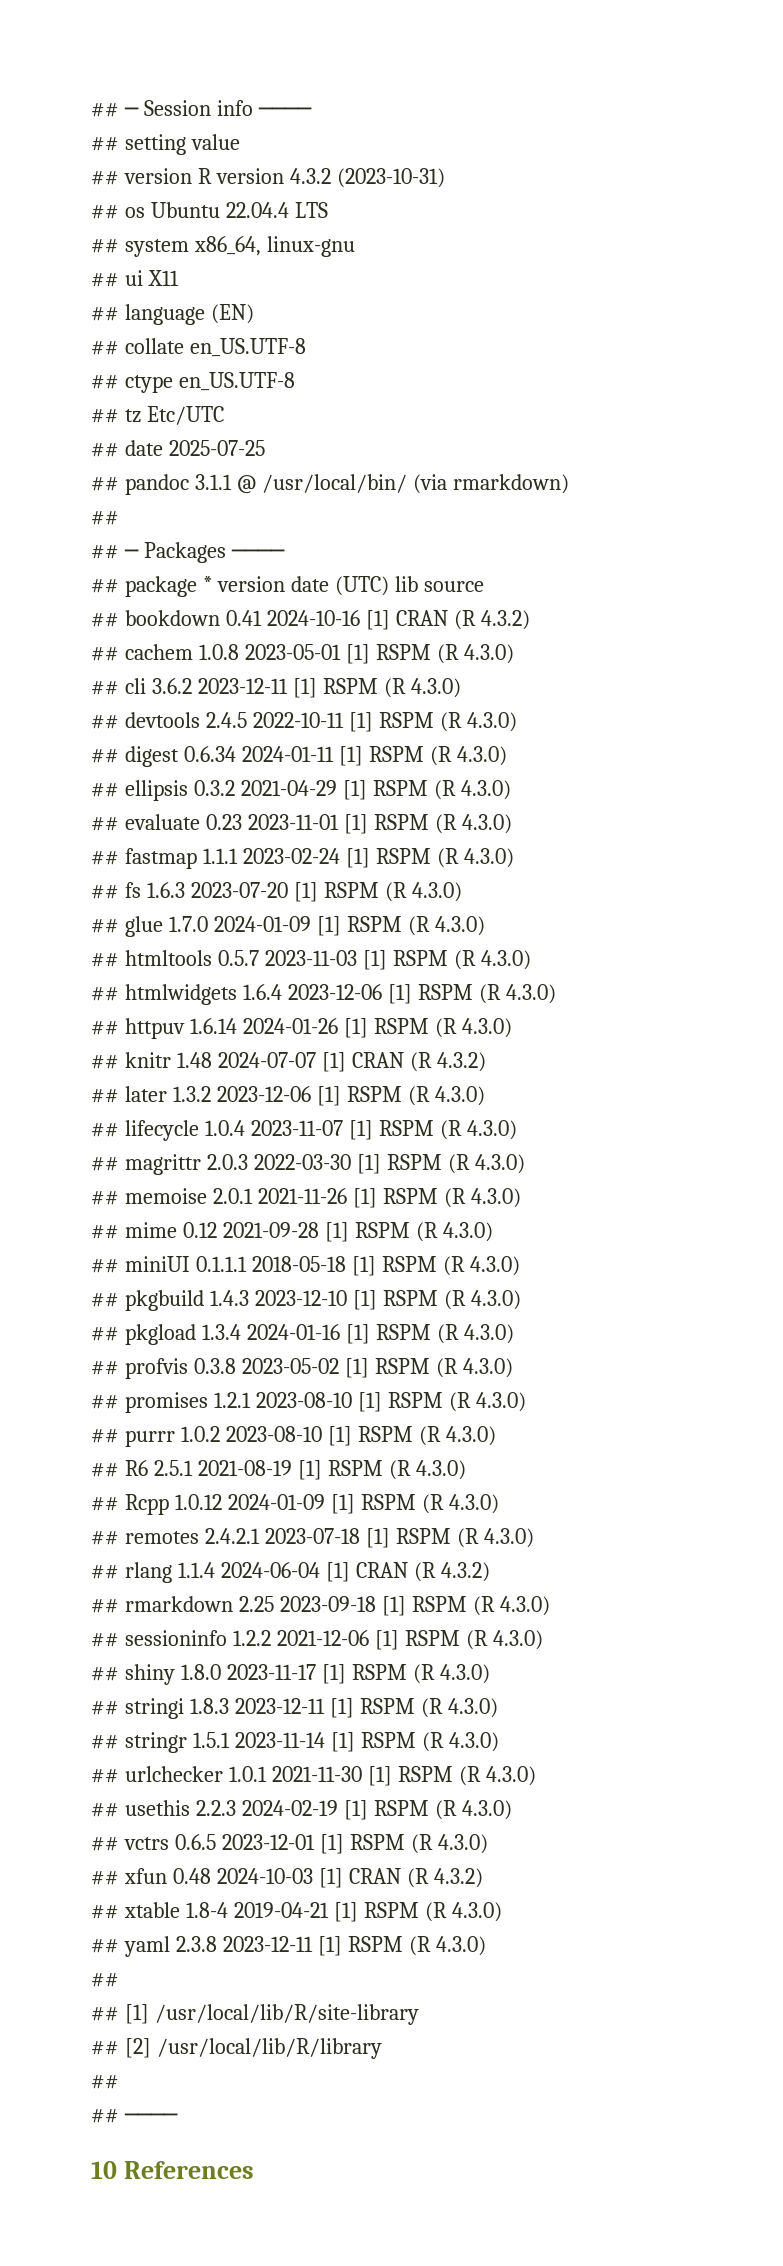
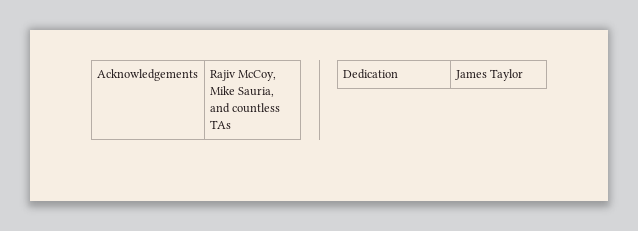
[91,100,312,117] [91,134,240,155] [91,168,445,188] [91,202,328,219] [91,236,355,257] [91,270,179,287] [91,304,254,325] [91,338,306,357] [91,372,295,393] [91,406,224,425] [91,440,265,457] [91,474,569,495] [91,510,119,525] [91,542,285,563] [91,576,484,597] [91,610,530,630] [91,644,514,664] [91,678,461,698] [91,712,517,732] [91,746,507,767] [91,780,511,801] [91,814,512,834] [91,848,514,869] [91,882,462,902] [91,916,485,937] [91,950,531,970] [91,984,556,1005] [91,1018,512,1039] [91,1052,486,1072] [91,1086,485,1106] [91,1120,517,1141] [91,1154,525,1175] [91,1188,521,1208] [91,1222,493,1242] [91,1256,520,1276] [91,1290,521,1311] [91,1324,514,1345] [91,1358,513,1379] [91,1392,526,1413] [91,1426,496,1447] [91,1460,466,1480] [91,1494,499,1515] [91,1528,534,1548] [91,1562,490,1583] [91,1596,550,1616] [91,1630,543,1650] [91,1664,490,1685] [91,1698,498,1719] [91,1732,499,1753] [91,1766,536,1786] [91,1800,512,1820] [91,1834,488,1854] [91,1868,483,1888] [91,1902,502,1922] [91,1936,486,1957] [91,1972,119,1987] [91,2004,419,2025] [91,2038,382,2059] [91,2074,119,2089] [91,2108,178,2123] [91,2161,254,2179] ## ─ Session info ──── // ## setting value // ## version R version 4.3.2 (2023-10-31) // ## os Ubuntu 22.04.4 LTS // ## system x86_64, linux-gnu // ## ui X11 // ## language (EN) // ## collate en_US.UTF-8 // ## ctype en_US.UTF-8 // ## tz Etc/UTC // ## date 2025-07-25 // ## pandoc 3.1.1 @ /usr/local/bin/ (via rmarkdown) // ## // ## ─ Packages ──── // ## package * version date (UTC) lib source // ## bookdown 0.41 2024-10-16 [1] CRAN (R 4.3.2) // ## cachem 1.0.8 2023-05-01 [1] RSPM (R 4.3.0) // ## cli 3.6.2 2023-12-11 [1] RSPM (R 4.3.0) // ## devtools 2.4.5 2022-10-11 [1] RSPM (R 4.3.0) // ## digest 0.6.34 2024-01-11 [1] RSPM (R 4.3.0) // ## ellipsis 0.3.2 2021-04-29 [1] RSPM (R 4.3.0) // ## evaluate 0.23 2023-11-01 [1] RSPM (R 4.3.0) // ## fastmap 1.1.1 2023-02-24 [1] RSPM (R 4.3.0) // ## fs 1.6.3 2023-07-20 [1] RSPM (R 4.3.0) // ## glue 1.7.0 2024-01-09 [1] RSPM (R 4.3.0) // ## htmltools 0.5.7 2023-11-03 [1] RSPM (R 4.3.0) // ## htmlwidgets 1.6.4 2023-12-06 [1] RSPM (R 4.3.0) // ## httpuv 1.6.14 2024-01-26 [1] RSPM (R 4.3.0) // ## knitr 1.48 2024-07-07 [1] CRAN (R 4.3.2) // ## later 1.3.2 2023-12-06 [1] RSPM (R 4.3.0) // ## lifecycle 1.0.4 2023-11-07 [1] RSPM (R 4.3.0) // ## magrittr 2.0.3 2022-03-30 [1] RSPM (R 4.3.0) // ## memoise 2.0.1 2021-11-26 [1] RSPM (R 4.3.0) // ## mime 0.12 2021-09-28 [1] RSPM (R 4.3.0) // ## miniUI 0.1.1.1 2018-05-18 [1] RSPM (R 4.3.0) // ## pkgbuild 1.4.3 2023-12-10 [1] RSPM (R 4.3.0) // ## pkgload 1.3.4 2024-01-16 [1] RSPM (R 4.3.0) // ## profvis 0.3.8 2023-05-02 [1] RSPM (R 4.3.0) // ## promises 1.2.1 2023-08-10 [1] RSPM (R 4.3.0) // ## purrr 1.0.2 2023-08-10 [1] RSPM (R 4.3.0) // ## R6 2.5.1 2021-08-19 [1] RSPM (R 4.3.0) // ## Rcpp 1.0.12 2024-01-09 [1] RSPM (R 4.3.0) // ## remotes 2.4.2.1 2023-07-18 [1] RSPM (R 4.3.0) // ## rlang 1.1.4 2024-06-04 [1] CRAN (R 4.3.2) // ## rmarkdown 2.25 2023-09-18 [1] RSPM (R 4.3.0) // ## sessioninfo 1.2.2 2021-12-06 [1] RSPM (R 4.3.0) // ## shiny 1.8.0 2023-11-17 [1] RSPM (R 4.3.0) // ## stringi 1.8.3 2023-12-11 [1] RSPM (R 4.3.0) // ## stringr 1.5.1 2023-11-14 [1] RSPM (R 4.3.0) // ## urlchecker 1.0.1 2021-11-30 [1] RSPM (R 4.3.0) // ## usethis 2.2.3 2024-02-19 [1] RSPM (R 4.3.0) // ## vctrs 0.6.5 2023-12-01 [1] RSPM (R 4.3.0) // ## xfun 0.48 2024-10-03 [1] CRAN (R 4.3.2) // ## xtable 1.8-4 2019-04-21 [1] RSPM (R 4.3.0) // ## yaml 2.3.8 2023-12-11 [1] RSPM (R 4.3.0) // ## // ## [1] /usr/local/lib/R/site-library // ## [2] /usr/local/lib/R/library // ## // ## ──── // 10 References -> [96,69,198,81] [209,70,276,81] [209,86,274,97] [209,103,280,113] [209,120,231,129] [342,69,398,79] [454,69,523,81] Acknowledgements | Rajiv McCoy, Mike Sauria, and countless TAs // Dedication | James Taylor

